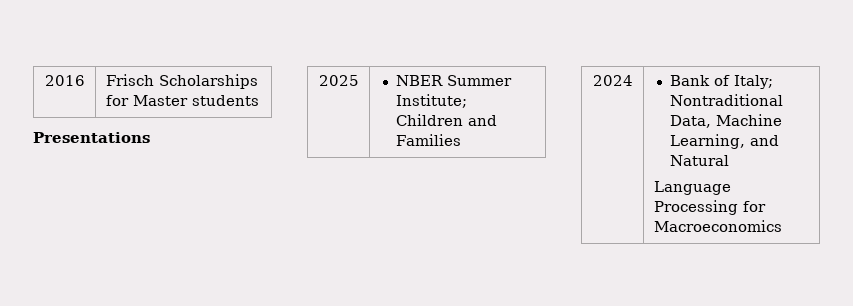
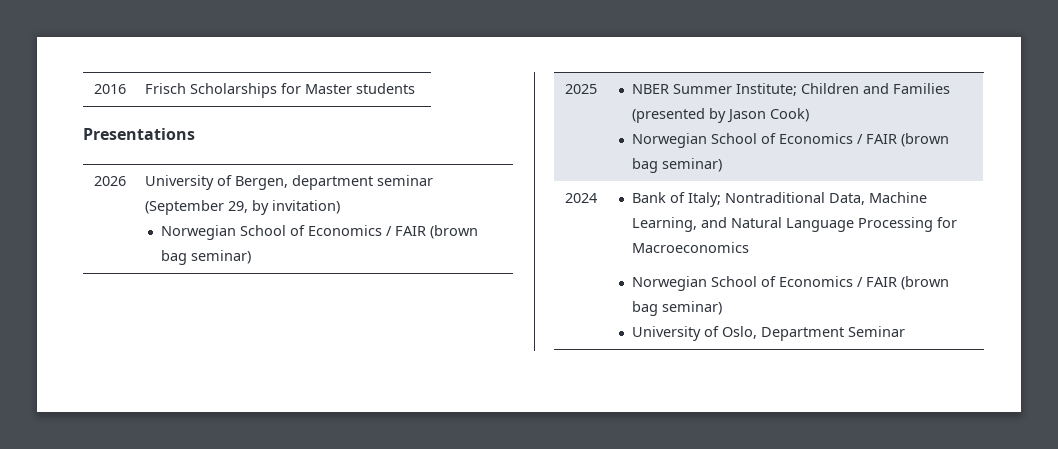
(150, 137) none -> [94,176,127,186] [144,175,433,190] [144,200,340,215] [160,225,478,240] [160,250,251,265] // 2026 | University of Bergen, department seminar (September 29, by invitation) // Norwegian School of Economics / FAIR (brown bag seminar)
(462, 140) none -> [631,108,809,123] [631,133,949,148] [631,158,722,173] (presented by Jason Cook) // Norwegian School of Economics / FAIR (brown bag seminar)
(730, 160) // -> (782, 222) none
(782, 226) none -> [631,276,949,291] [631,301,722,316] [631,326,905,341] // Norwegian School of Economics / FAIR (brown bag seminar) // University of Oslo, Department Seminar

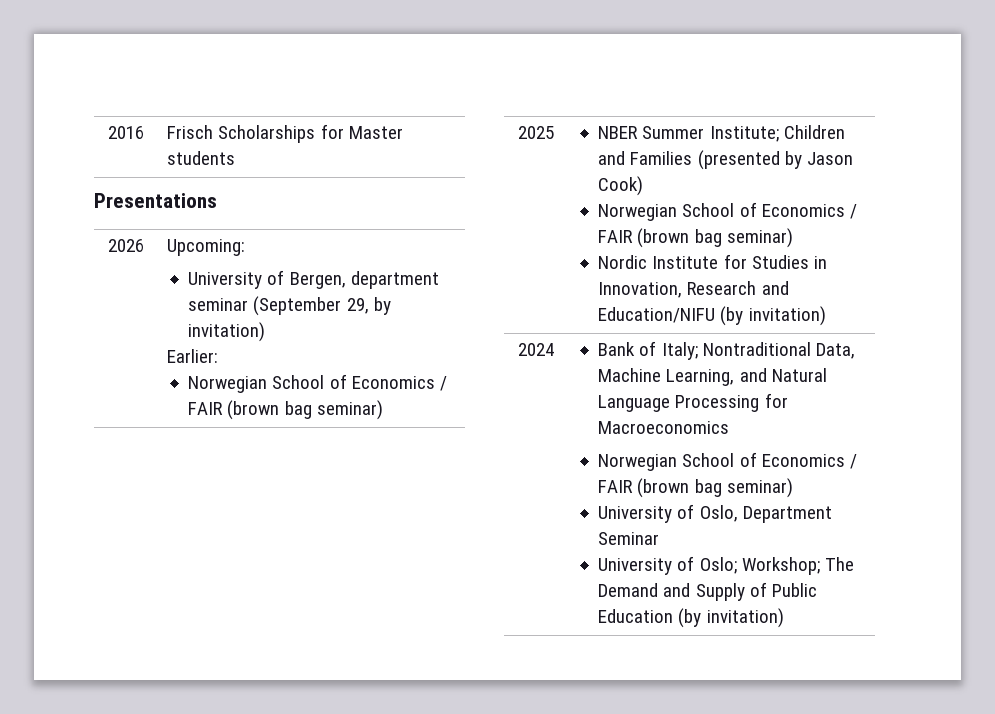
(127, 181) none -> [167,239,246,256] Upcoming: //
(340, 207) none -> [167,349,219,363] // Earlier:
(722, 165) none -> [598,254,827,269] [598,281,789,298] [598,306,826,326] // Nordic Institute for Studies in Innovation, Research and Education/NIFU (by invitation)
(905, 331) none -> [598,556,854,575] [598,582,817,601] [598,608,784,628] // University of Oslo; Workshop; The Demand and Supply of Public Education (by invitation)

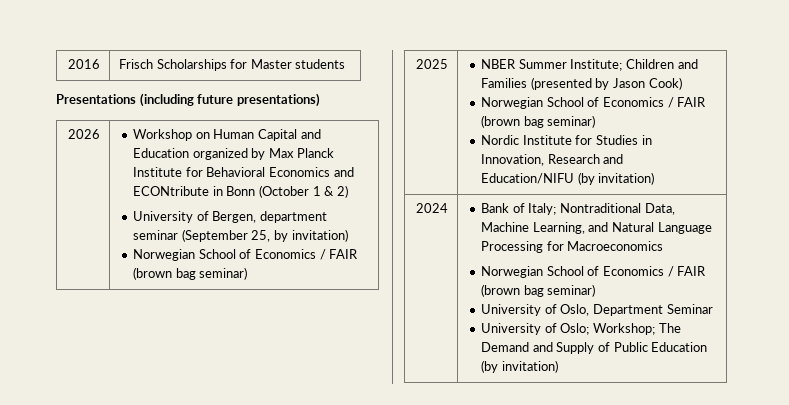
[107,239,144,252] [167,239,246,256] // 2026 | Upcoming: -> [139,93,320,107] [67,129,100,139] [133,129,321,141] [133,148,334,160] [133,167,354,177] [133,185,348,198] (including future presentations) // 2026 | Workshop on Human Capital and Education organized by Max Planck Institute for Behavioral Economics and ECONtribute in Bonn (October 1 & 2)
[346,298,369,314] 29, -> [251,230,271,242] 25,
[167,349,219,363] // Earlier: -> (348, 235) none

